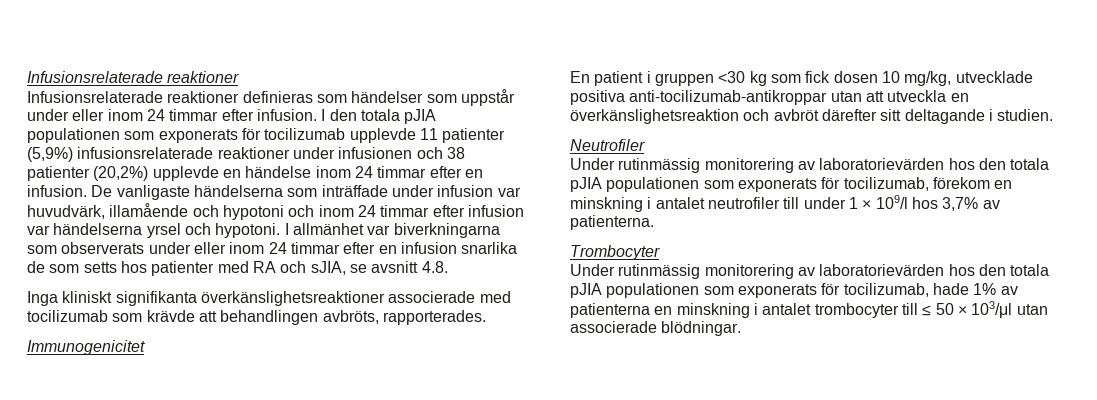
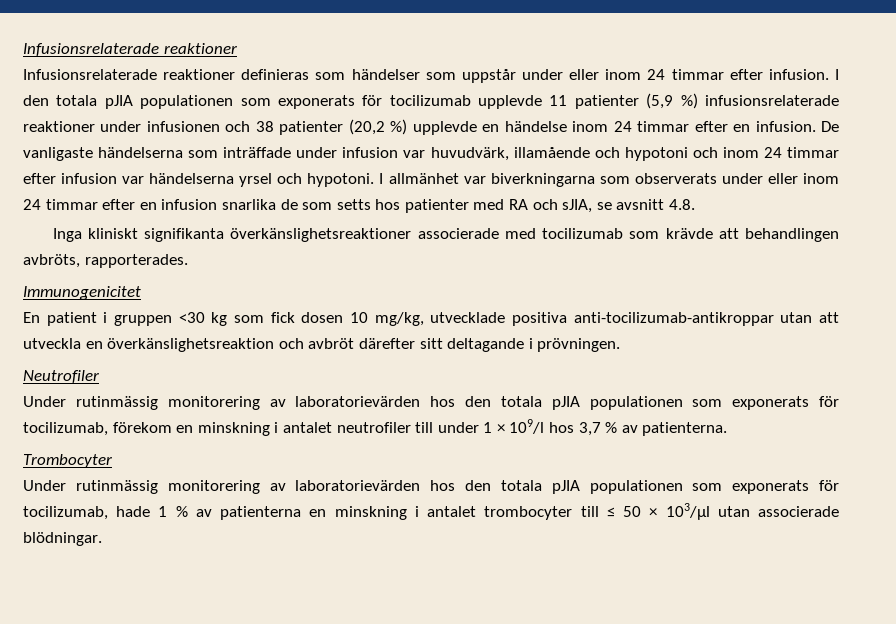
[27,147,73,162] (5,9%) -> [646,93,698,109] (5,9 %)
[93,166,149,181] (20,2%) -> [348,119,408,135] (20,2 %)
[997,109,1054,121] studien. -> [537,338,621,352] prövningen.
[942,197,979,211] 3,7% -> [578,422,618,436] 3,7 %
[973,283,997,295] 1% -> [158,506,188,517] 1 %

